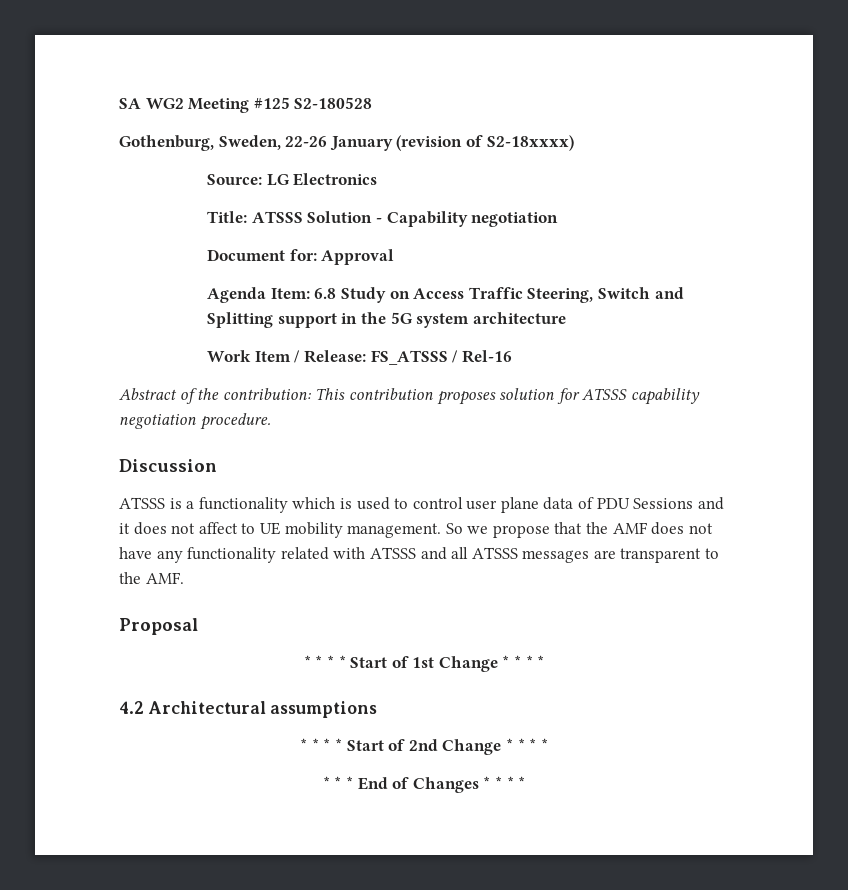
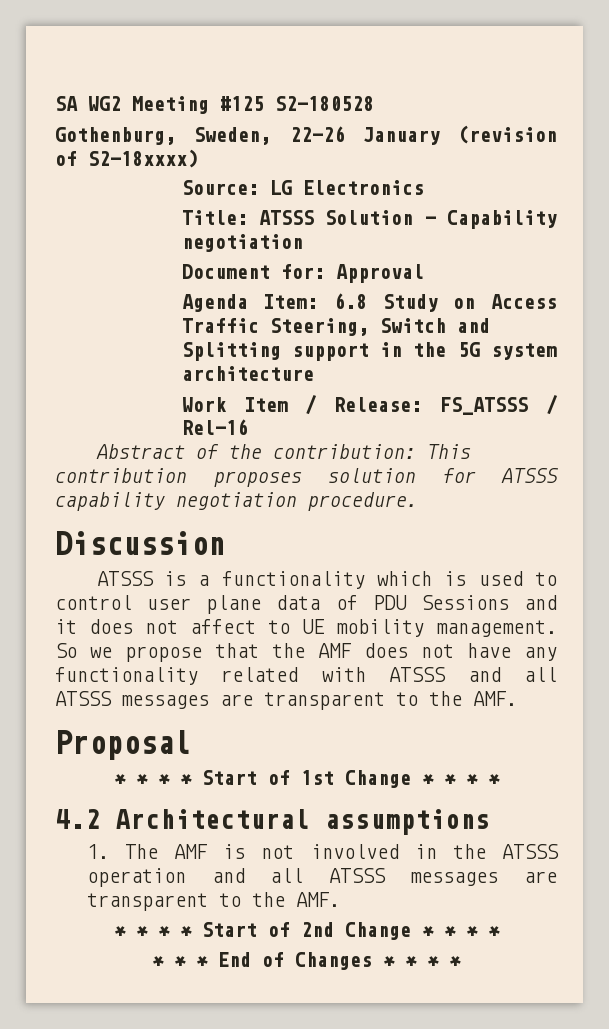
(378, 709) none -> [86,844,559,859] [86,868,557,887] [86,892,340,911] // 1. The AMF is not involved in the ATSSS operation and all ATSSS messages are transparent to the AMF.

